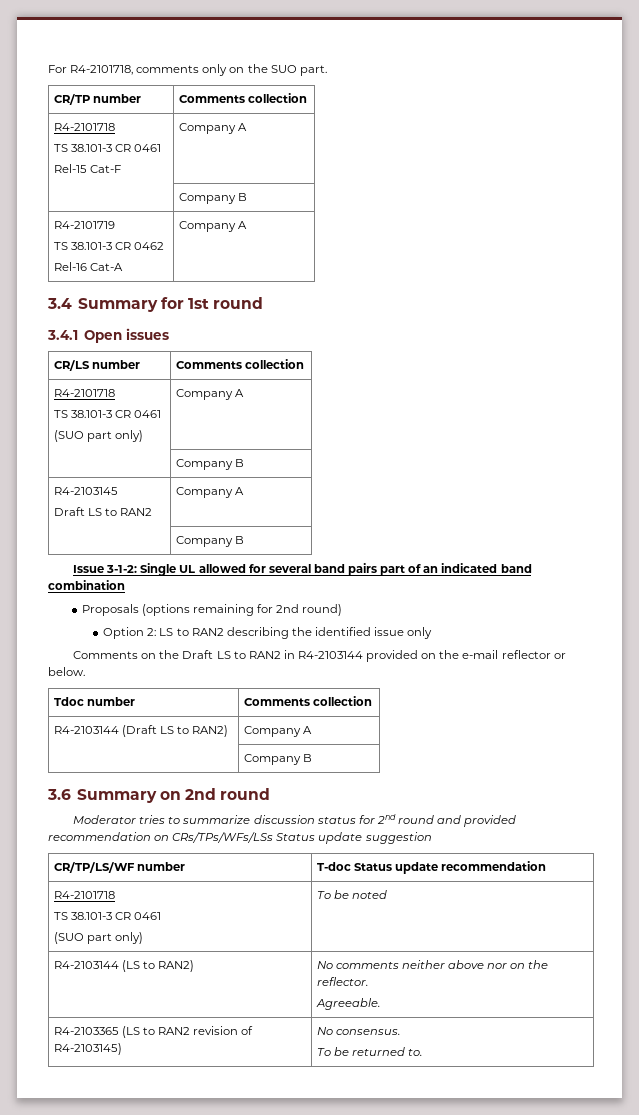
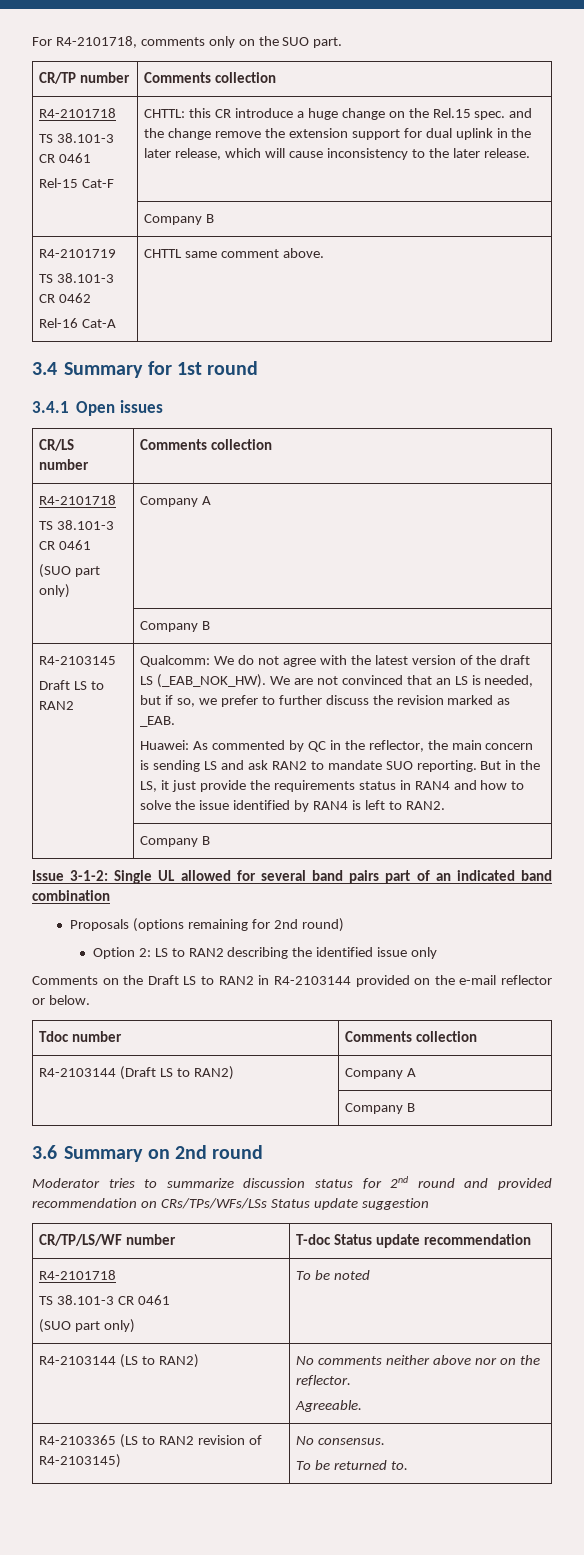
[178,123,247,134] Company A -> [144,108,533,120] [144,128,532,140] [144,148,530,160] CHTTL: this CR introduce a huge change on the Rel.15 spec. and the change remove the extension support for dual uplink in the later release, which will cause inconsistency to the later release.
[178,221,247,232] Company A -> [144,248,325,258] CHTTL same comment above.
[175,487,244,498] Company A -> [140,655,531,667] [140,674,534,688] [140,695,511,707] [140,716,176,727] [140,740,534,752] [140,760,541,772] [140,780,525,792] [140,800,445,812] Qualcomm: We do not agree with the latest version of the draft LS (_EAB_NOK_HW). We are not convinced that an LS is needed, but if so, we prefer to further discuss the revision marked as _EAB. // Huawei: As commented by QC in the reflector, the main concern is sending LS and ask RAN2 to mandate SUO reporting. But in the LS, it just provide the requirements status in RAN4 and how to solve the issue identified by RAN4 is left to RAN2.

